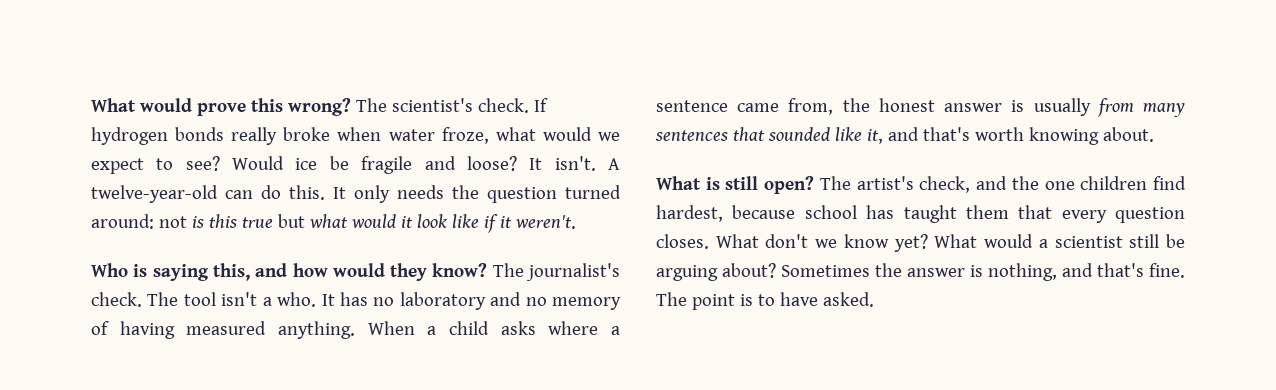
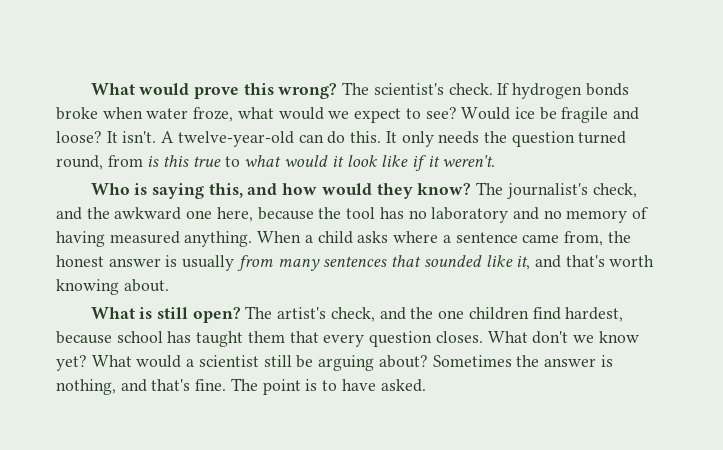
[231,127,278,145] really -> (629, 89) none
[91,214,187,229] around: not -> [56,155,143,170] round, from
[277,214,305,228] but -> [224,156,240,167] to
[91,292,335,307] check. The tool isn't a who. It -> [592,183,637,198] [56,207,376,222] check, and the awkward one here, because the tool

